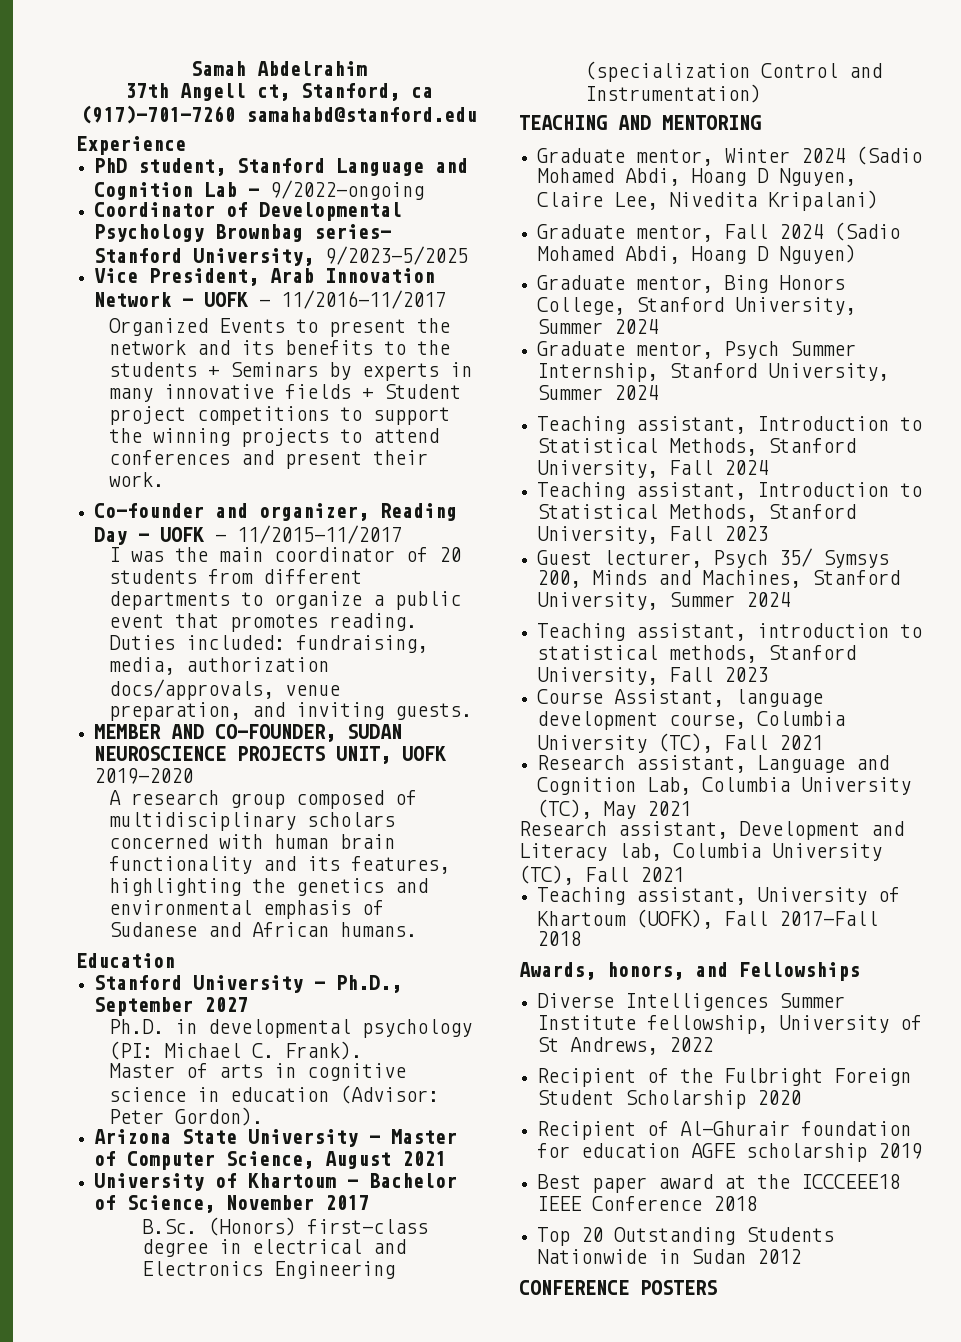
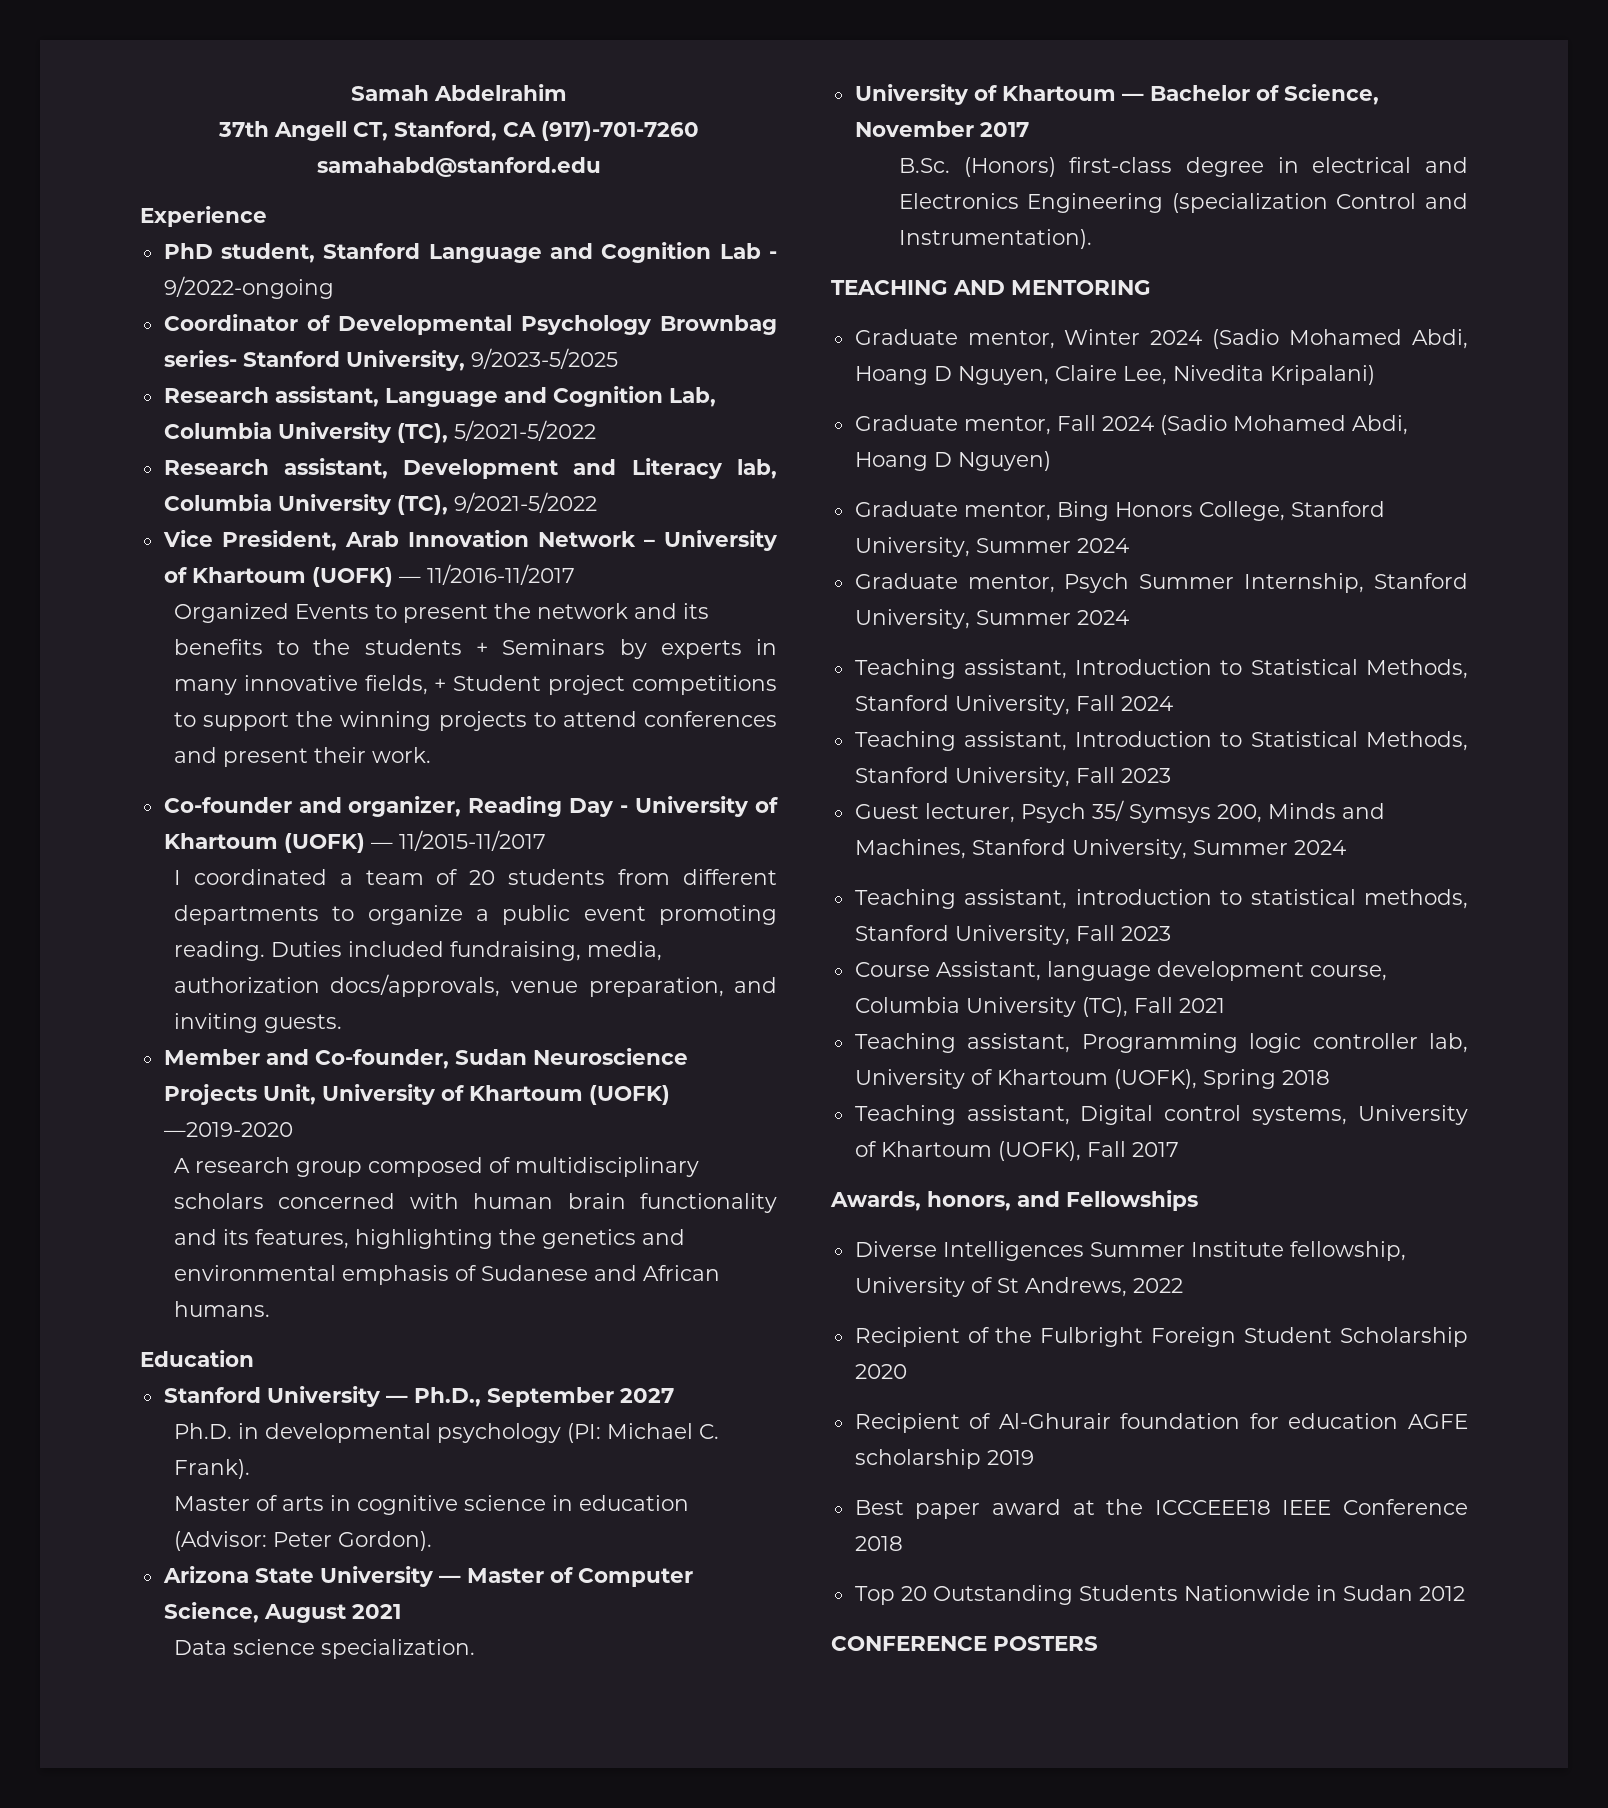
[256,83,433,101] ct, Stanford, ca -> [352,121,536,141] CT, Stanford, CA
(469, 255) none -> [163,386,716,407] [163,420,596,443] [163,458,777,479] [163,492,597,515] // Research assistant, Language and Cognition Lab, Columbia University (TC), 5/2021-5/2022 // Research assistant, Development and Literacy lab, Columbia University (TC), 9/2021-5/2022
[204,292,250,307] UOFK -> [664,530,778,551] [163,567,393,587] University of Khartoum (UOFK)
[284,384,351,399] fields -> [364,675,428,695] fields,
[160,527,206,542] UOFK -> [635,796,778,817] [163,833,365,853] University of Khartoum (UOFK)
[130,547,395,562] was the main coordinator -> [193,869,424,885] coordinated a team
[174,613,318,632] that promotes -> [659,905,777,925] promoting
[185,635,285,650] included: -> [347,941,444,957] included
[94,724,403,742] [94,746,448,764] [94,768,194,784] MEMBER AND CO-FOUNDER, SUDAN NEUROSCIENCE PROJECTS UNIT, UOFK 2019-2020 -> [163,1048,688,1069] [163,1084,670,1105] [163,1122,293,1137] Member and Co-founder, Sudan Neuroscience Projects Unit, University of Khartoum (UOFK) —2019-2020
(447, 1158) none -> [173,1639,475,1659] // Data science specialization.
[584,84,761,103] Instrumentation) -> [898,229,1092,249] Instrumentation).
[537,755,890,773] [537,777,912,795] [537,799,692,819] [519,821,904,840] [519,843,882,861] [519,865,684,885] [537,887,747,905] Research assistant, Language and Cognition Lab, Columbia University (TC), May 2021 // Research assistant, Development and Literacy lab, Columbia University (TC), Fall 2021 // Teaching assistant, -> [854,1033,1468,1053] [854,1069,1330,1089] [854,1105,1348,1125] Teaching assistant, Programming logic controller lab, University of Khartoum (UOFK), Spring 2018 // Teaching assistant, Digital control systems,
[779,911,879,926] [537,931,582,946] 2017-Fall 2018 -> [1131,1142,1179,1157] 2017

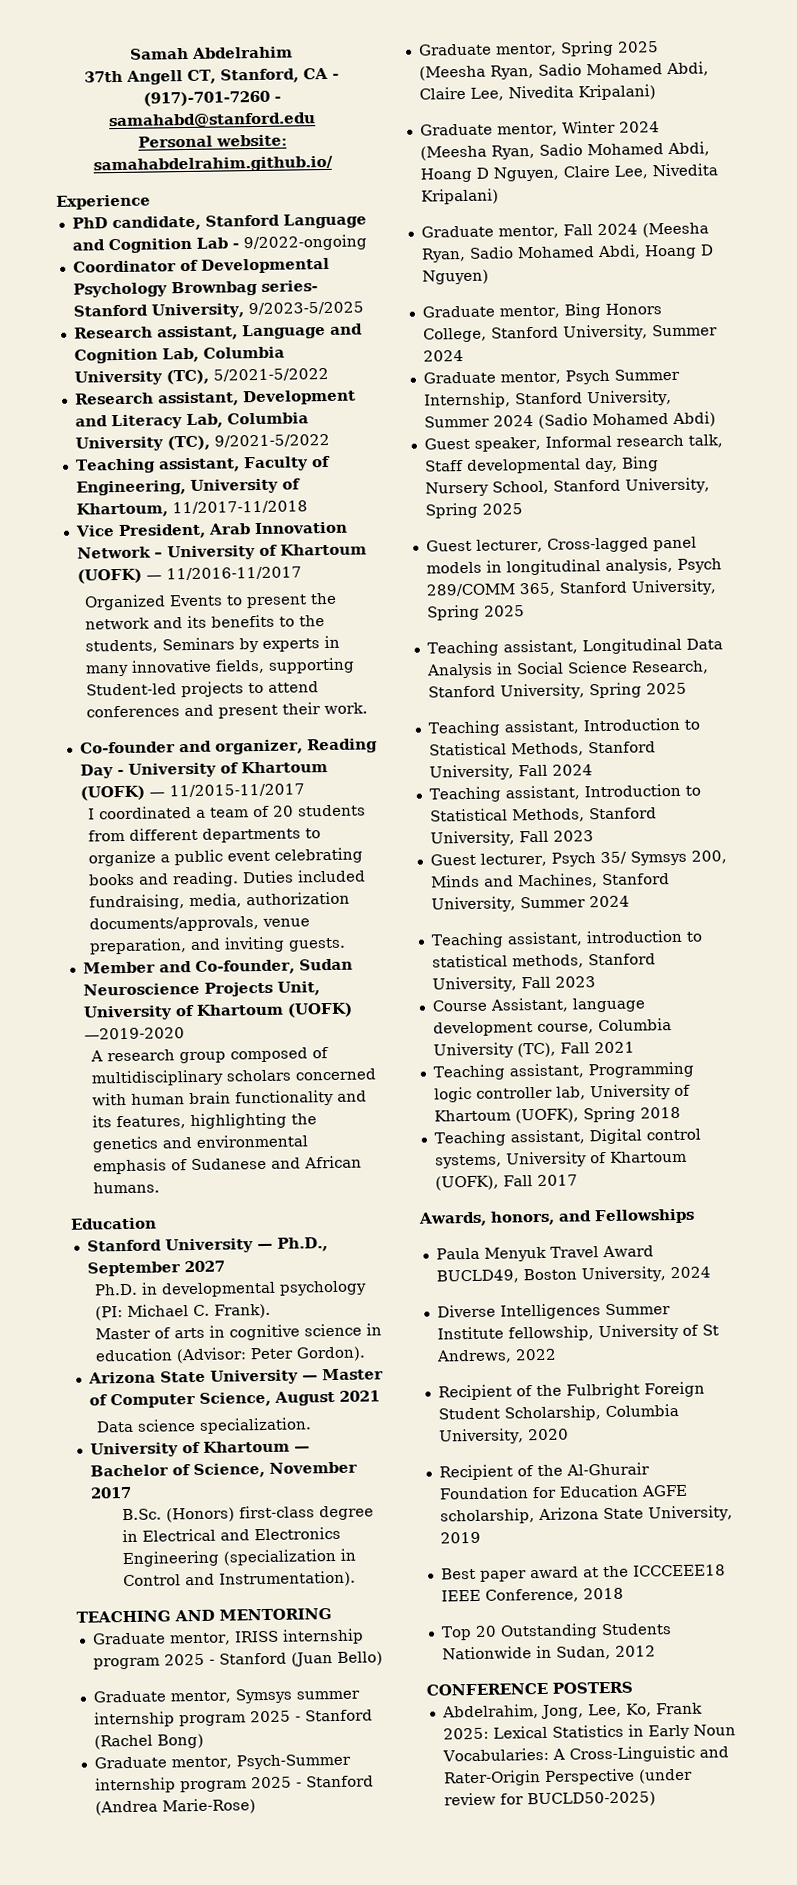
[540,121,699,141] [316,157,601,177] (917)-701-7260 samahabd@stanford.edu -> [331,73,339,79] [142,90,281,107] [108,112,316,129] [137,134,288,148] [93,155,333,174] - (917)-701-7260 - samahabd@stanford.edu // Personal website: samahabdelrahim.github.io/
[220,243,315,263] student, -> [111,215,201,232] candidate,
[737,459,777,479] lab, -> [185,413,223,429] Lab,
(597, 502) none -> [74,455,331,474] [75,478,301,496] [75,500,308,518] // Teaching assistant, Faculty of Engineering, University of Khartoum, 11/2017-11/2018
[364,639,488,655] students + -> [85,639,159,654] students,
[434,675,777,695] [173,711,432,731] + Student project competitions to support the winning -> [268,657,356,674] [86,683,178,696] supporting Student-led
[659,905,777,925] promoting -> [274,847,364,864] [88,873,170,886] celebrating books and
[330,974,501,997] docs/approvals, -> [89,916,260,933] documents/approvals,
[1312,157,1412,173] electrical -> [141,1528,216,1542] Electrical
(1328, 203) none -> [339,1548,356,1561] in
(1151, 287) none -> [91,1628,364,1646] [92,1651,383,1670] [92,1688,360,1704] [93,1709,373,1728] [93,1733,204,1750] [93,1753,351,1770] [94,1775,374,1794] [94,1798,256,1816] [417,40,659,57] [418,61,709,81] [418,84,656,101] // Graduate mentor, IRISS internship program 2025 - Stanford (Juan Bello) // Graduate mentor, Symsys summer internship program 2025 - Stanford (Rachel Bong) // Graduate mentor, Psych-Summer internship program 2025 - Stanford (Andrea Marie-Rose) // Graduate mentor, Spring 2025 (Meesha Ryan, Sadio Mohamed Abdi, Claire Lee, Nivedita Kripalani)
[1212,329,1280,349] (Sadio -> [419,143,583,161] (Meesha Ryan, Sadio
[1159,415,1227,435] (Sadio -> [641,222,709,238] [420,246,514,263] (Meesha Ryan, Sadio
(1129, 617) none -> [537,411,716,429] [423,434,723,452] [424,456,659,474] [424,477,710,497] [424,502,523,519] [425,536,697,553] [425,557,722,576] [425,579,716,597] [426,604,525,621] [426,637,723,657] [425,660,709,679] [427,682,687,700] (Sadio Mohamed Abdi) // Guest speaker, Informal research talk, Staff developmental day, Bing Nursery School, Stanford University, Spring 2025 // Guest lecturer, Cross-lagged panel models in longitudinal analysis, Psych 289/COMM 365, Stanford University, Spring 2025 // Teaching assistant, Longitudinal Data Analysis in Social Science Research, Stanford University, Spring 2025
(1198, 1200) none -> [435,1245,654,1262] [435,1266,711,1284] // Paula Menyuk Travel Award BUCLD49, Boston University, 2024
[1340,1327,1468,1347] Scholarship -> [503,1403,679,1422] [438,1428,524,1445] Scholarship, Columbia University,
[998,1413,1468,1429] [854,1449,981,1469] Al-Ghurair foundation for education AGFE scholarship -> [536,1462,650,1477] [438,1484,688,1500] [439,1505,733,1525] the Al-Ghurair Foundation for Education AGFE scholarship, Arizona State University,
[1343,1499,1468,1515] Conference -> [484,1588,579,1603] Conference,
[1342,1585,1413,1601] Sudan -> [555,1646,611,1660] Sudan,
(1098, 1643) none -> [441,1702,703,1720] [442,1724,736,1740] [441,1745,729,1763] [443,1768,693,1787] [443,1791,656,1808] // Abdelrahim, Jong, Lee, Ko, Frank 2025: Lexical Statistics in Early Noun Vocabularies: A Cross-Linguistic and Rater-Origin Perspective (under review for BUCLD50-2025)

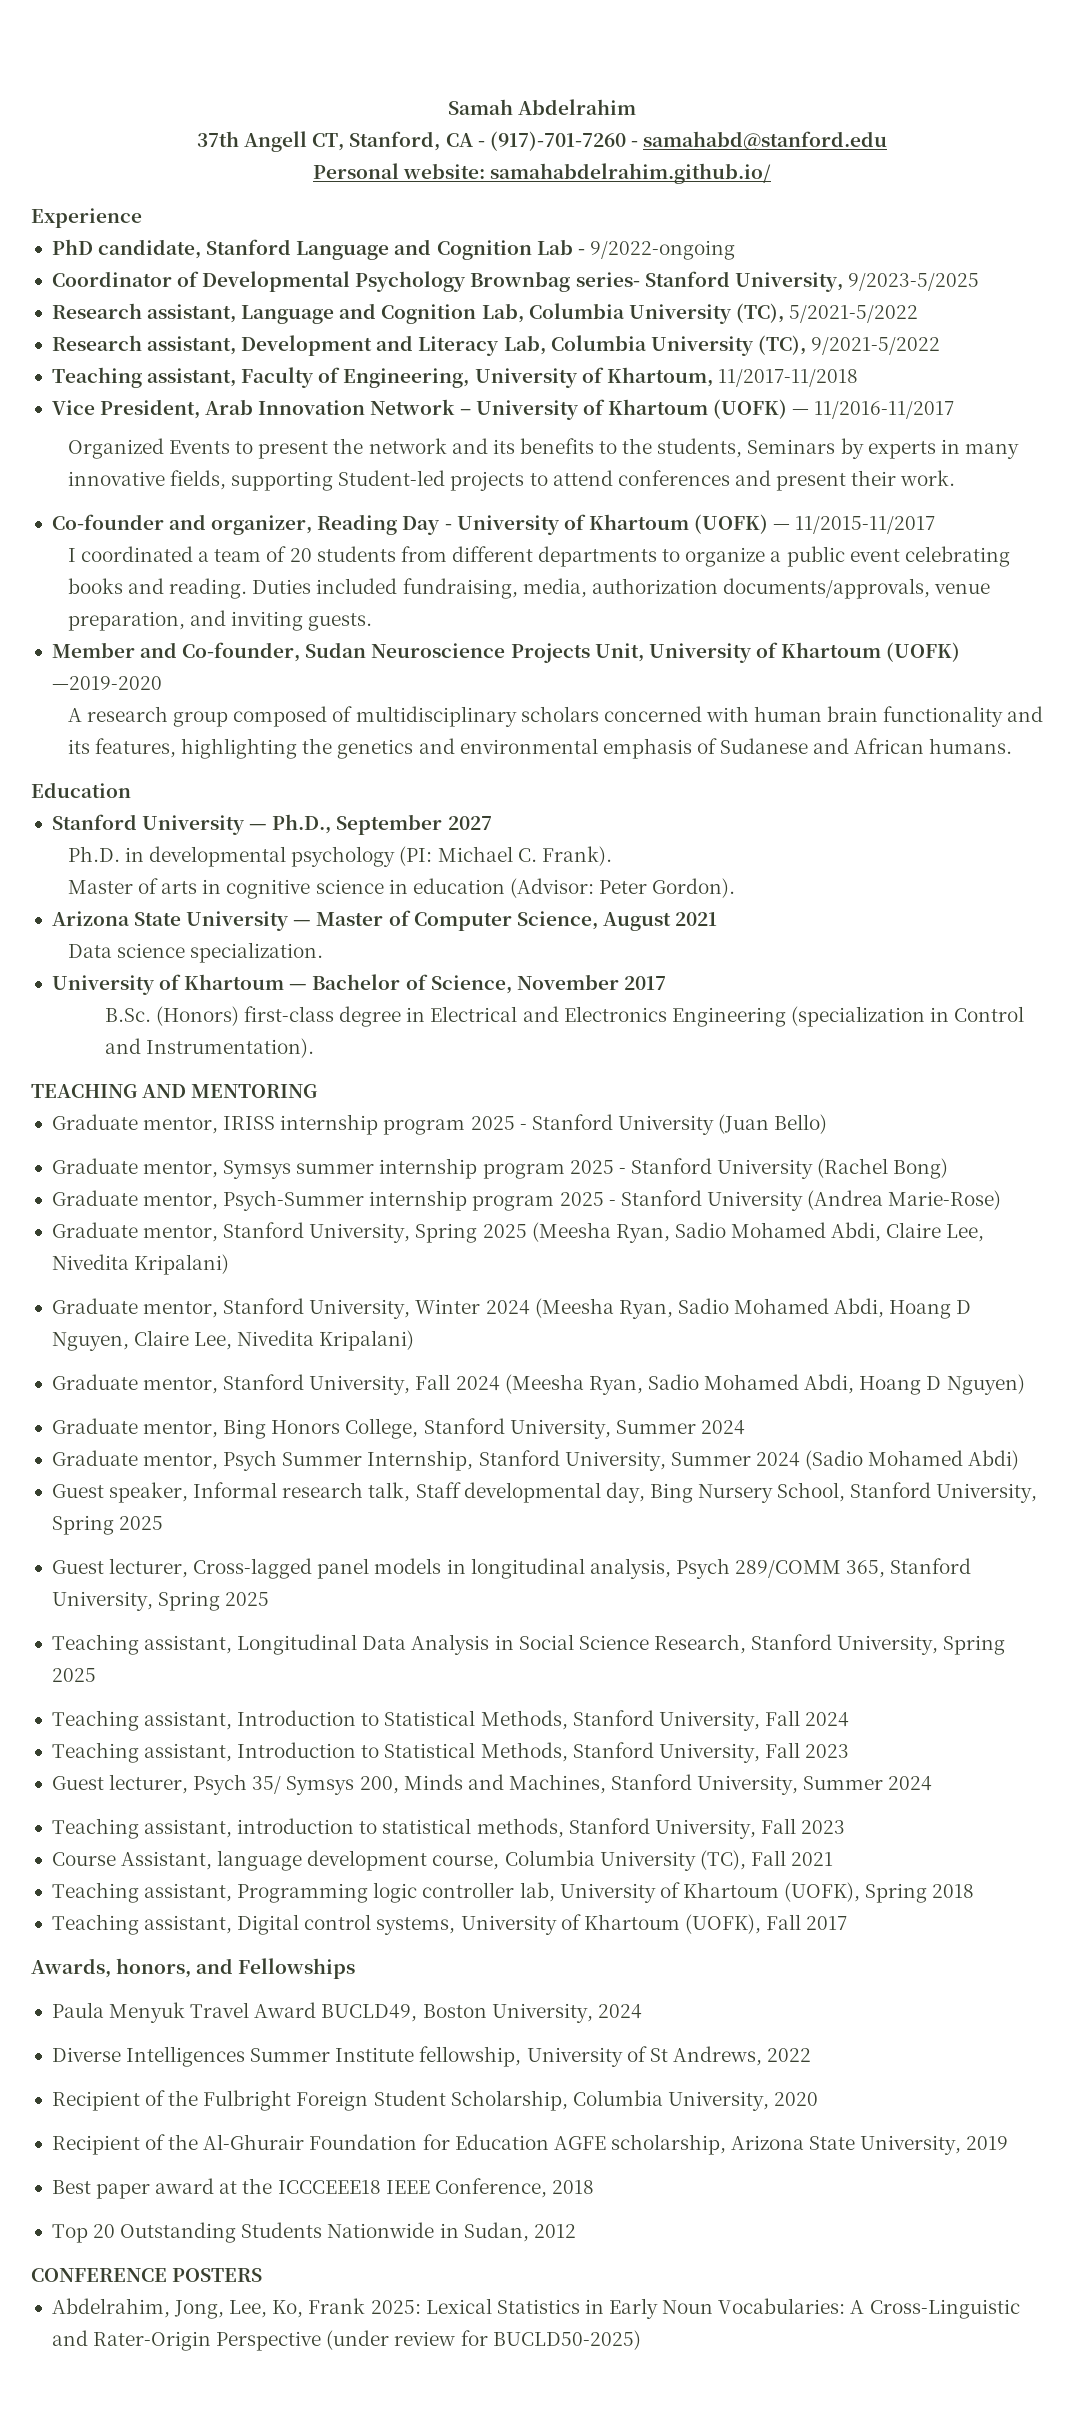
(287, 1658) none -> [617,1115,714,1135] University
(373, 1715) none -> [717,1159,814,1179] University
(374, 1781) none -> [706,1191,803,1211] University
(557, 50) none -> [223,1222,411,1243] Stanford University,
(558, 130) none -> [223,1298,411,1319] Stanford University,
(559, 232) none -> [223,1374,411,1395] Stanford University,

